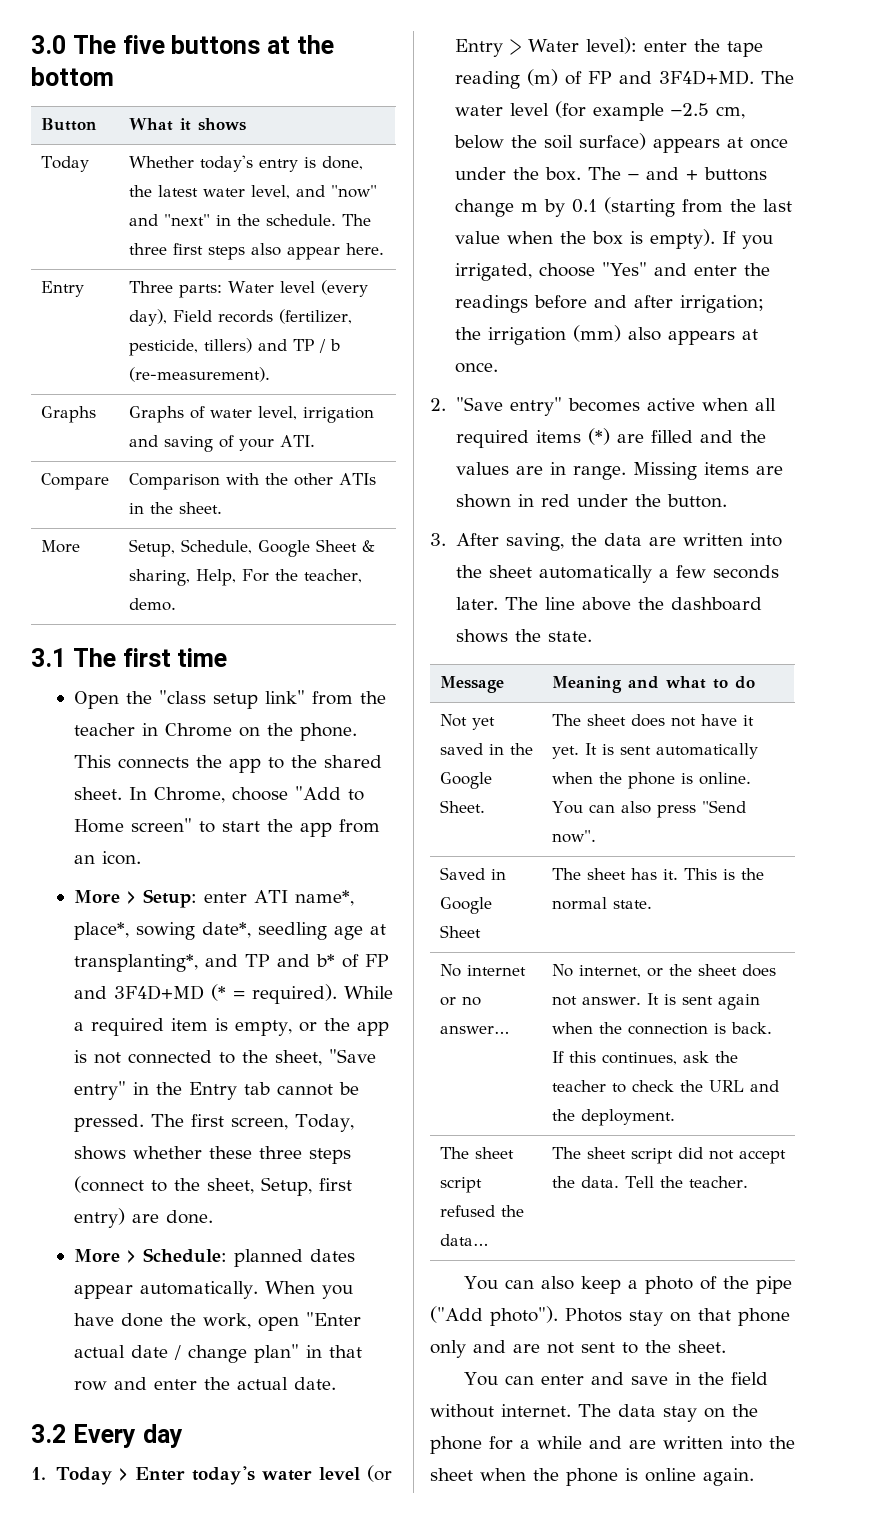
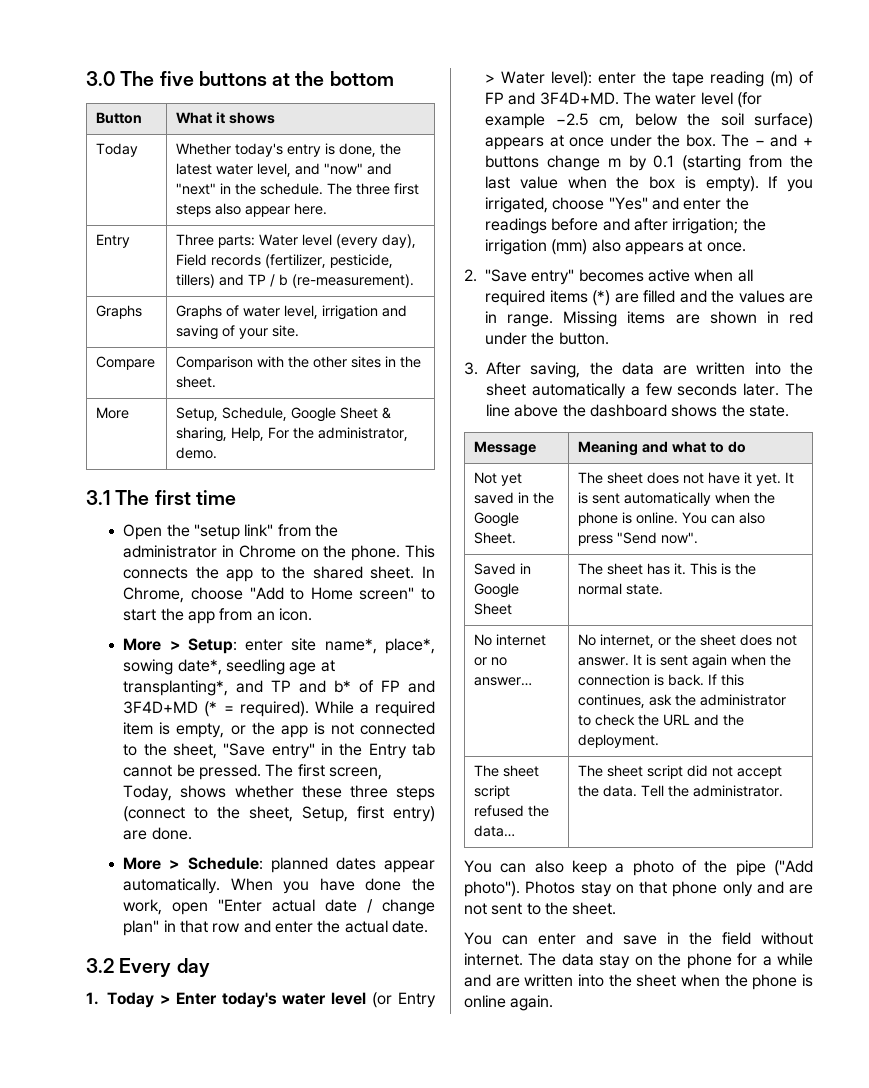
[279,435,315,447] ATI. -> [272,325,300,337] site.
[338,473,376,485] ATIs -> [351,356,382,368] sites
[303,569,362,583] teacher, -> [318,427,409,441] administrator,
[159,690,259,709] "class setup -> [193,524,240,540] "setup
[74,723,136,736] teacher -> [123,545,218,558] administrator
[254,890,289,903] ATI -> [291,638,317,651] site
[551,1080,606,1092] teacher -> [700,694,787,706] administrator
[688,1176,748,1188] teacher. -> [693,785,784,797] administrator.

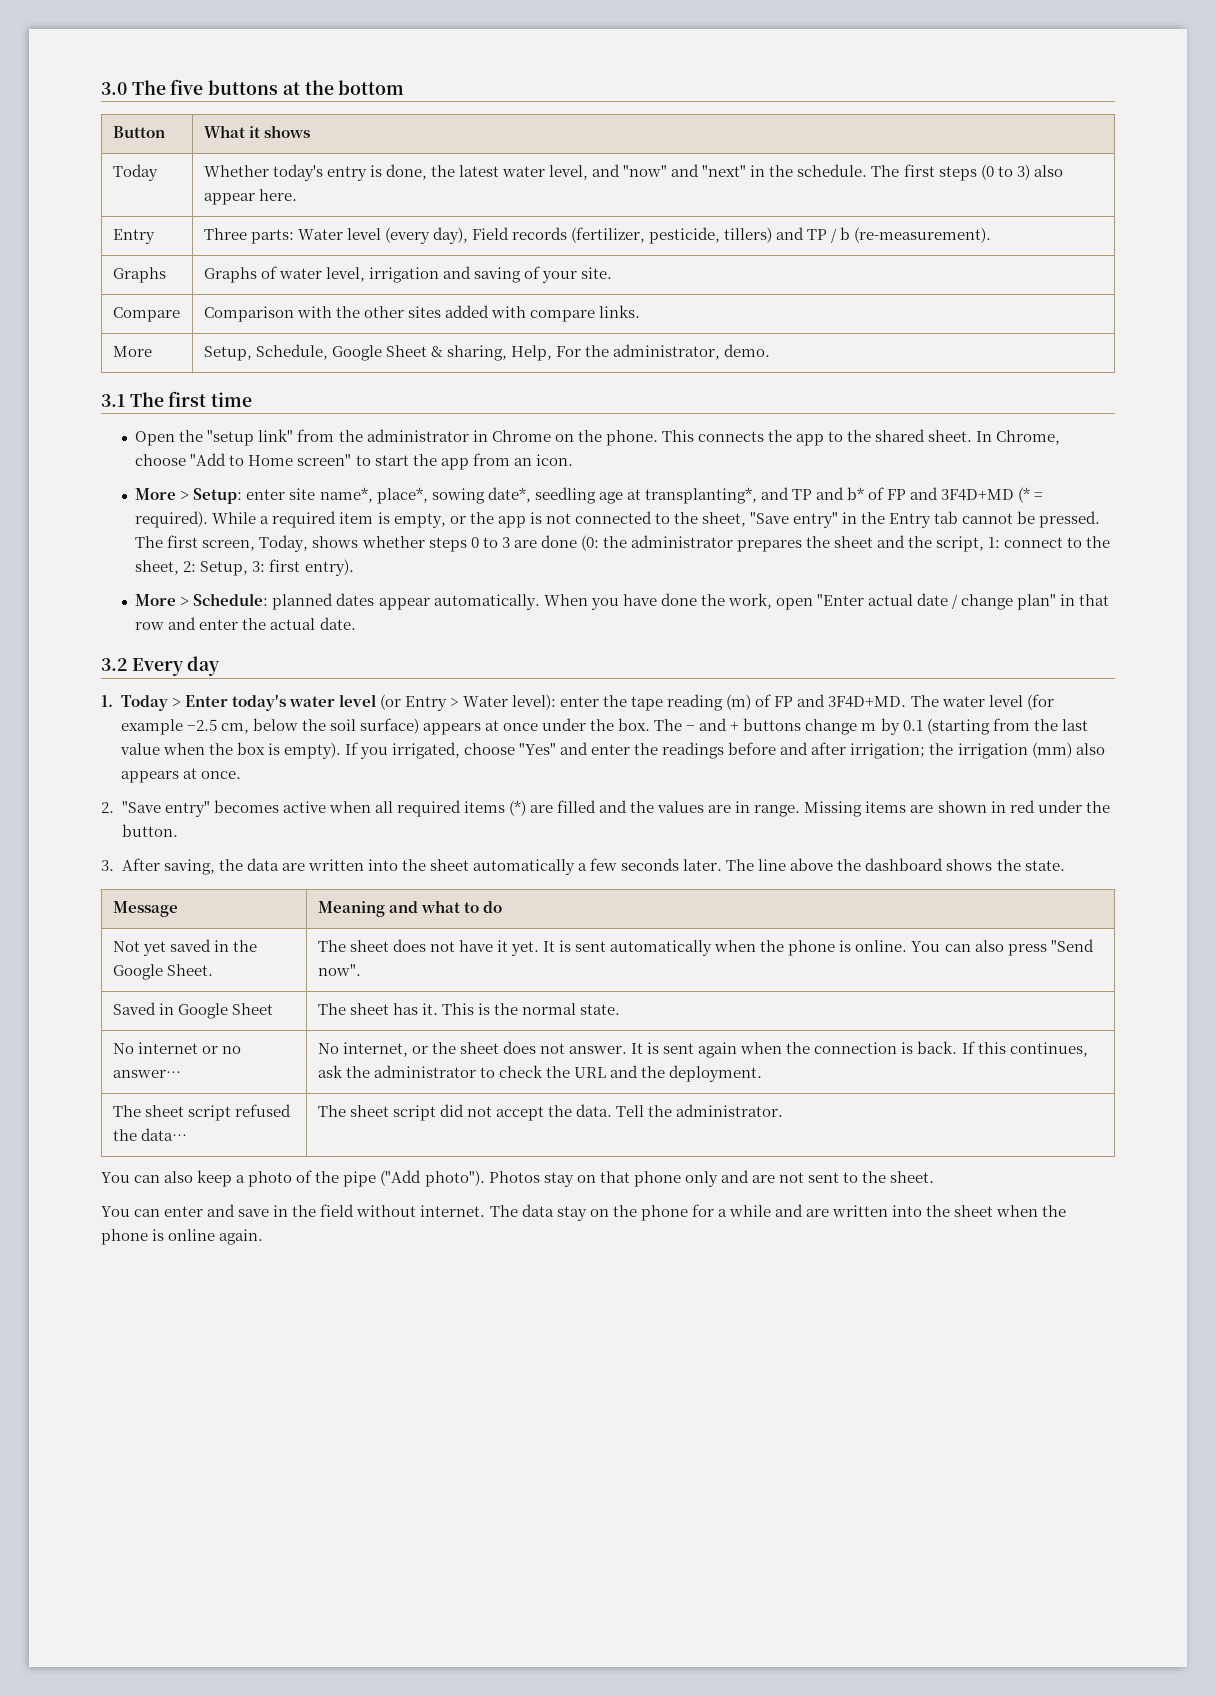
[356,183,391,195] three -> (900, 171) none
(212, 210) none -> [980,164,1030,180] (0 to 3)
[385,356,422,368] [176,376,217,388] in the sheet. -> [444,305,641,322] added with compare links.
[301,785,435,801] [123,806,435,822] [123,827,192,840] these three steps (connect to the sheet, Setup, first entry) are done. -> [428,535,1111,552] [135,559,354,576] steps 0 to 3 are done (0: the administrator prepares the sheet and the script, 1: connect to the sheet, 2: Setup, 3: first entry).

